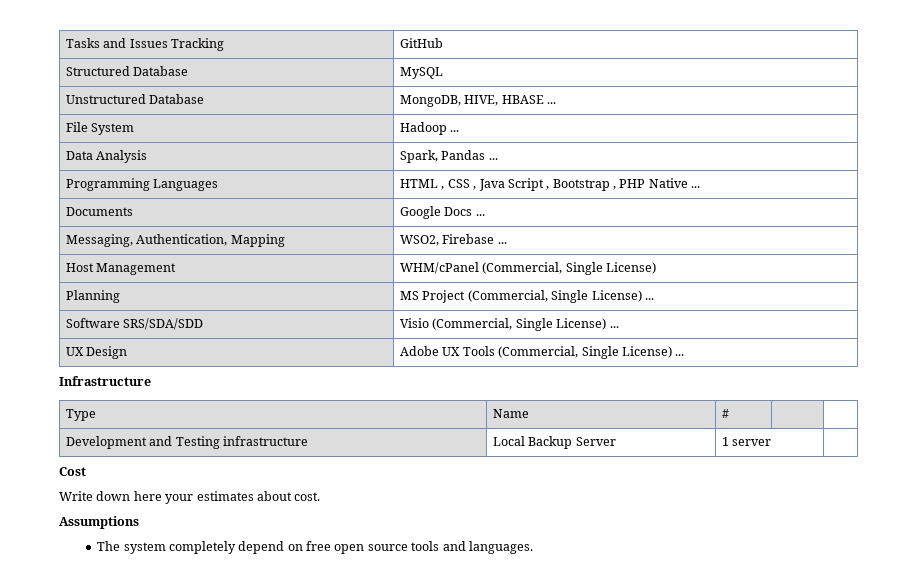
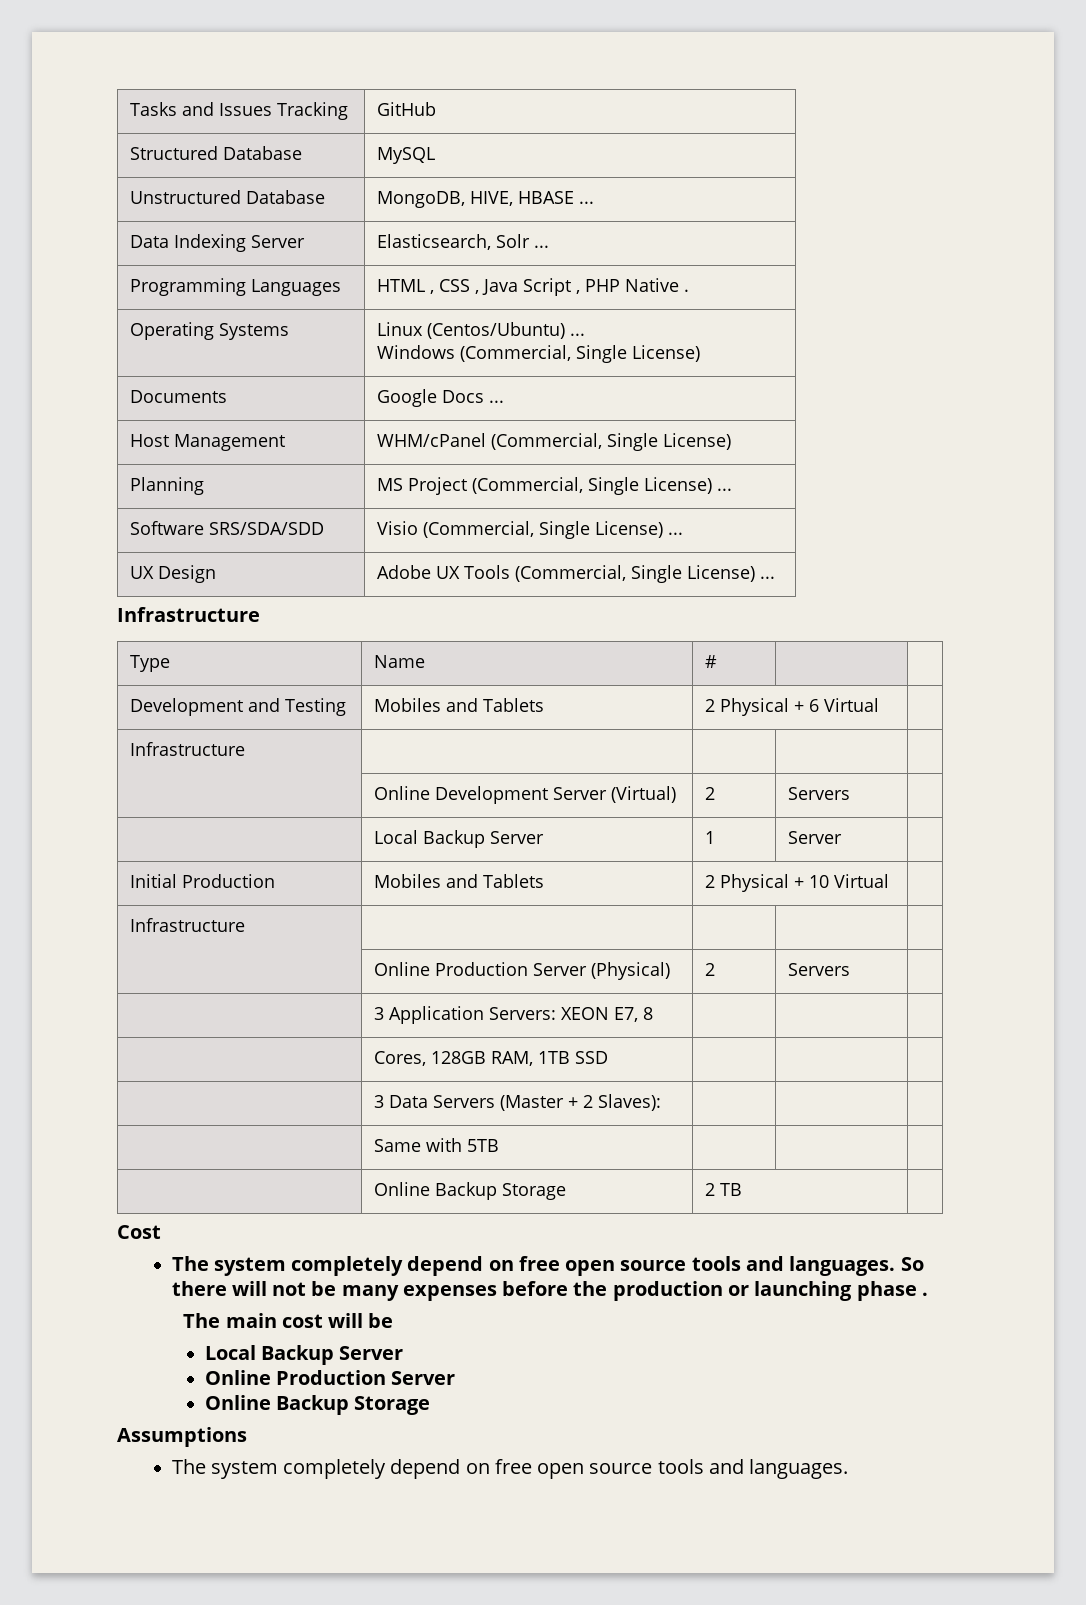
[66,122,135,135] [400,122,460,135] [66,150,148,163] [400,150,486,163] File System | Hadoop ... // Data Analysis | Spark, Pandas -> [129,234,305,252] [376,234,530,250] Data Indexing Server | Elasticsearch, Solr
[552,178,701,191] [66,207,134,216] [400,206,485,219] [66,234,285,247] [400,234,495,246] Bootstrap , PHP Native ... // Documents | Google Docs ... // Messaging, Authentication, Mapping | WSO2, Firebase -> [584,278,689,292] [129,322,289,340] [376,322,585,339] [376,345,700,363] [129,390,227,403] [376,389,484,407] PHP Native . // Operating Systems | Linux (Centos/Ubuntu) ... // Windows (Commercial, Single License) // Documents | Google Docs
[223,436,309,446] [493,436,616,449] [722,437,772,446] [59,467,86,476] [59,491,321,504] infrastructure | Local Backup Server | 1 server | // Cost // Write down here your estimates about cost. -> [373,698,544,712] [704,698,879,716] [129,742,245,756] [373,786,676,804] [704,787,715,800] [787,787,850,800] [373,830,544,848] [704,831,715,844] [787,831,842,844] [129,874,275,888] [373,874,544,888] [704,874,889,892] [129,918,245,932] [373,962,670,980] [704,963,715,976] [787,963,850,976] [373,1006,653,1024] [373,1051,608,1066] [373,1094,661,1111] [373,1138,499,1152] [373,1182,566,1200] [704,1183,742,1196] [117,1225,161,1239] [171,1256,924,1276] [171,1281,928,1301] [183,1313,394,1328] [204,1345,404,1365] [204,1370,456,1385] [204,1395,431,1415] | Mobiles and Tablets | 2 Physical + 6 Virtual | // Infrastructure | | | | // | Online Development Server (Virtual) | 2 | Servers | // | Local Backup Server | 1 | Server | // Initial Production | Mobiles and Tablets | 2 Physical + 10 Virtual | // Infrastructure | | | | // | Online Production Server (Physical) | 2 | Servers | // | 3 Application Servers: XEON E7, 8 | | | // | Cores, 128GB RAM, 1TB SSD | | | // | 3 Data Servers (Master + 2 Slaves): | | | // | Same with 5TB | | | // | Online Backup Storage | 2 TB | // Cost // The system completely depend on free open source tools and languages. So there will not be many expenses before the production or launching phase . // The main cost will be // Local Backup Server // Online Production Server // Online Backup Storage

